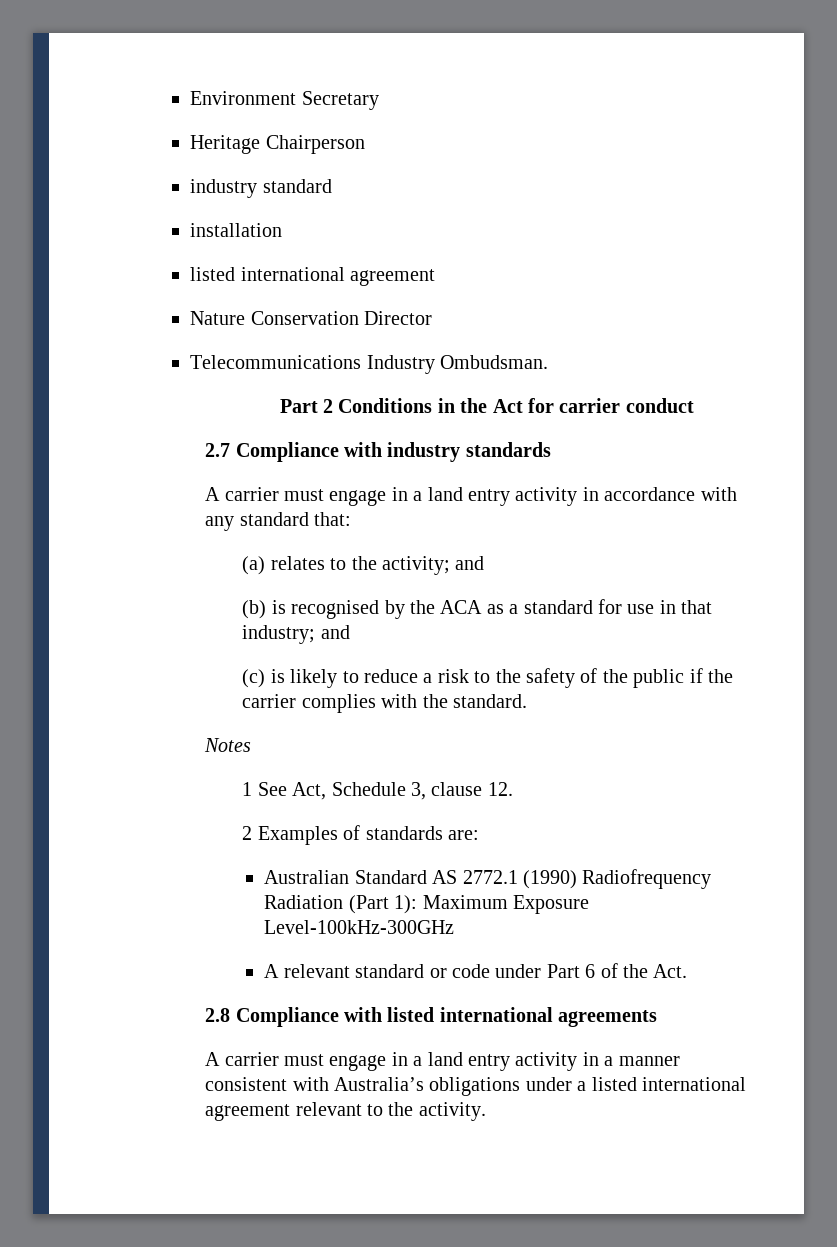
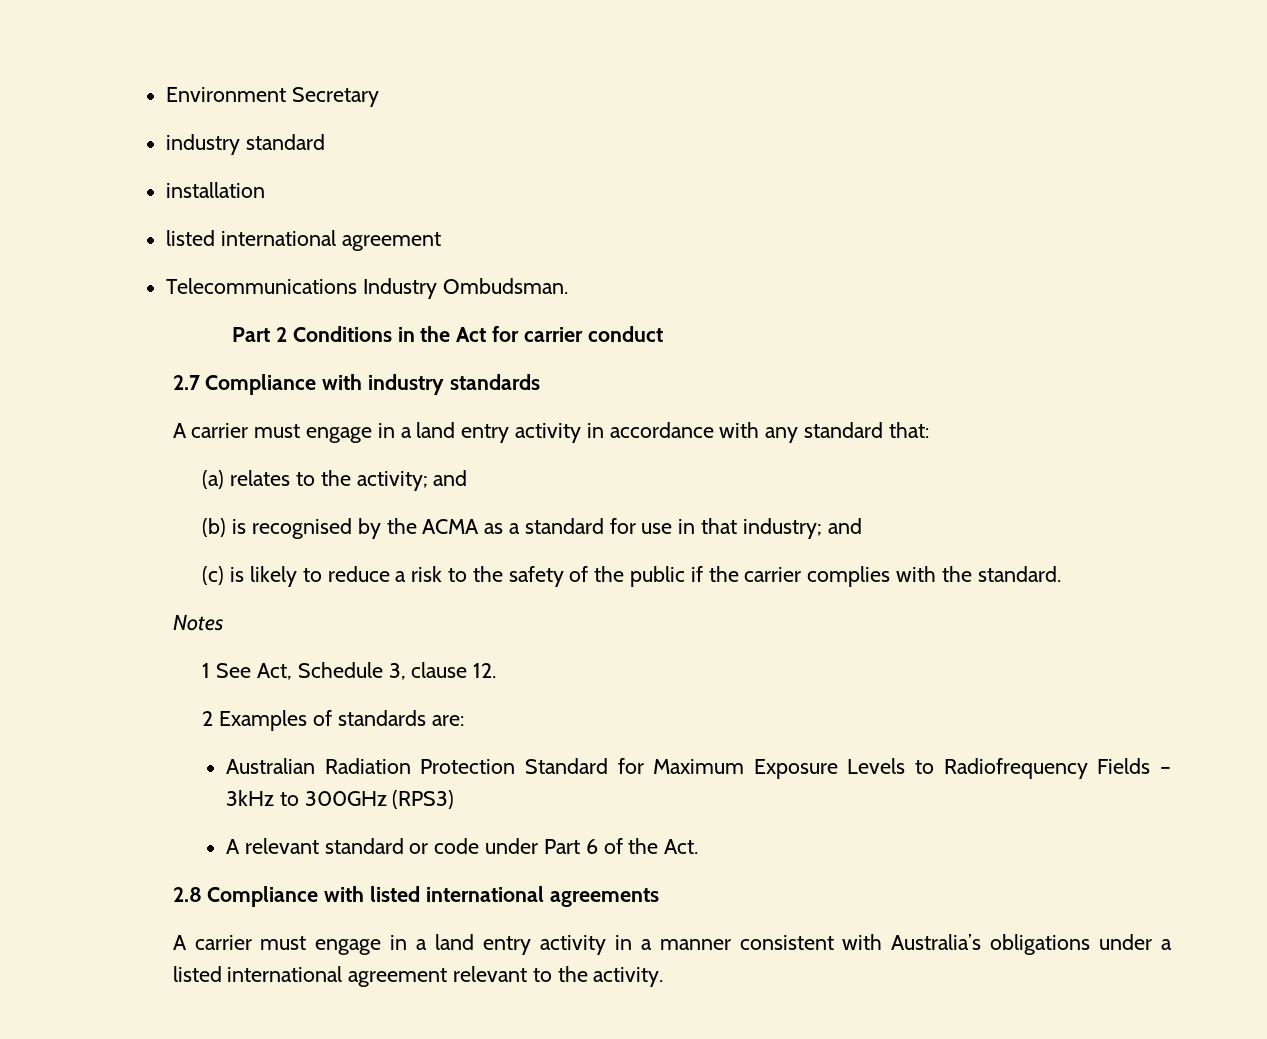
[190,135,365,154] // Heritage Chairperson -> (380, 97) none
[190,311,432,325] // Nature Conservation Director -> (442, 241) none
[440,600,483,614] ACA -> [422,519,480,534] ACMA
[354,869,712,889] [264,895,590,914] [264,920,455,934] Standard AS 2772.1 (1990) Radiofrequency Radiation (Part 1): Maximum Exposure Level-100kHz-300GHz -> [324,758,1172,779] [226,790,455,809] Radiation Protection Standard for Maximum Exposure Levels to Radiofrequency Fields – 3kHz to 300GHz (RPS3)

